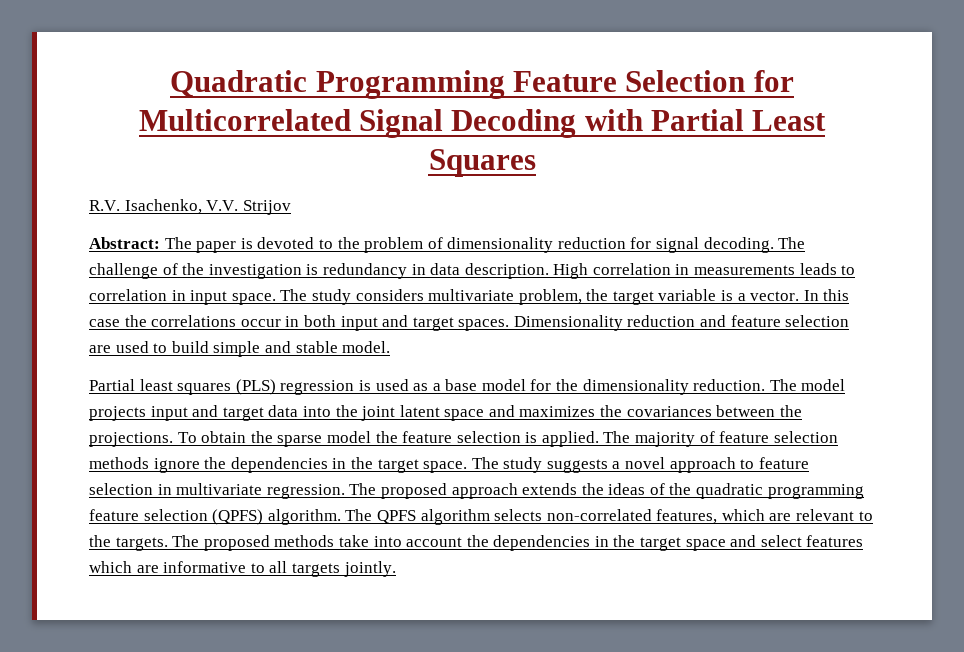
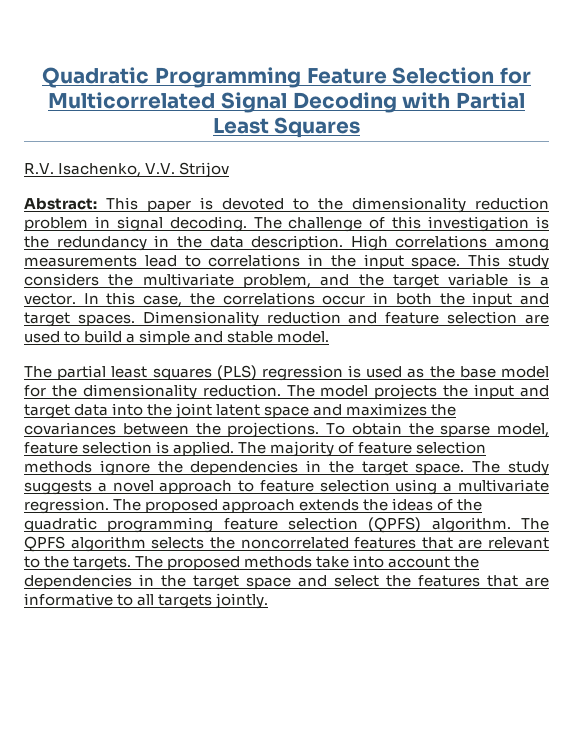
[164,237,192,249] The -> [106,197,138,210] This
[364,237,652,253] problem of dimensionality reduction for -> [352,197,549,213] [24,216,110,231] dimensionality reduction problem in
[182,263,205,275] the -> [392,216,422,229] this
(319, 269) none -> [24,236,49,248] the
(426, 269) none -> [176,236,202,248] the
[592,263,856,275] [89,289,186,301] correlation in measurements leads to correlation in -> [395,235,549,251] [24,254,356,267] correlations among measurements lead to correlations in the
[280,289,308,301] The -> [468,254,501,267] This
(424, 295) none -> [108,274,134,286] the
(582, 297) none -> [320,274,350,286] and
[89,319,120,327] case -> [143,295,183,307] case,
(336, 321) none -> [439,293,465,305] the
(209, 347) none -> [126,333,136,343] a
[89,379,135,391] Partial -> [24,365,107,380] The partial
[432,383,441,391] a -> [429,366,455,378] the
(146, 413) none -> [443,385,469,397] the
[326,431,398,443] model the -> [497,423,549,437] model,
[157,484,172,495] in -> [395,479,453,495] using a
[546,509,765,524] non-correlated features, which -> [209,537,453,549] the noncorrelated features that
[806,535,864,547] [89,561,132,573] features which -> [386,575,518,587] the features that

